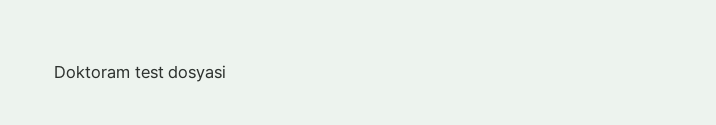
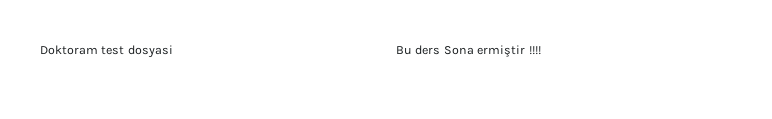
(227, 73) none -> [396,45,541,57] // Bu ders Sona ermiştir !!!!

